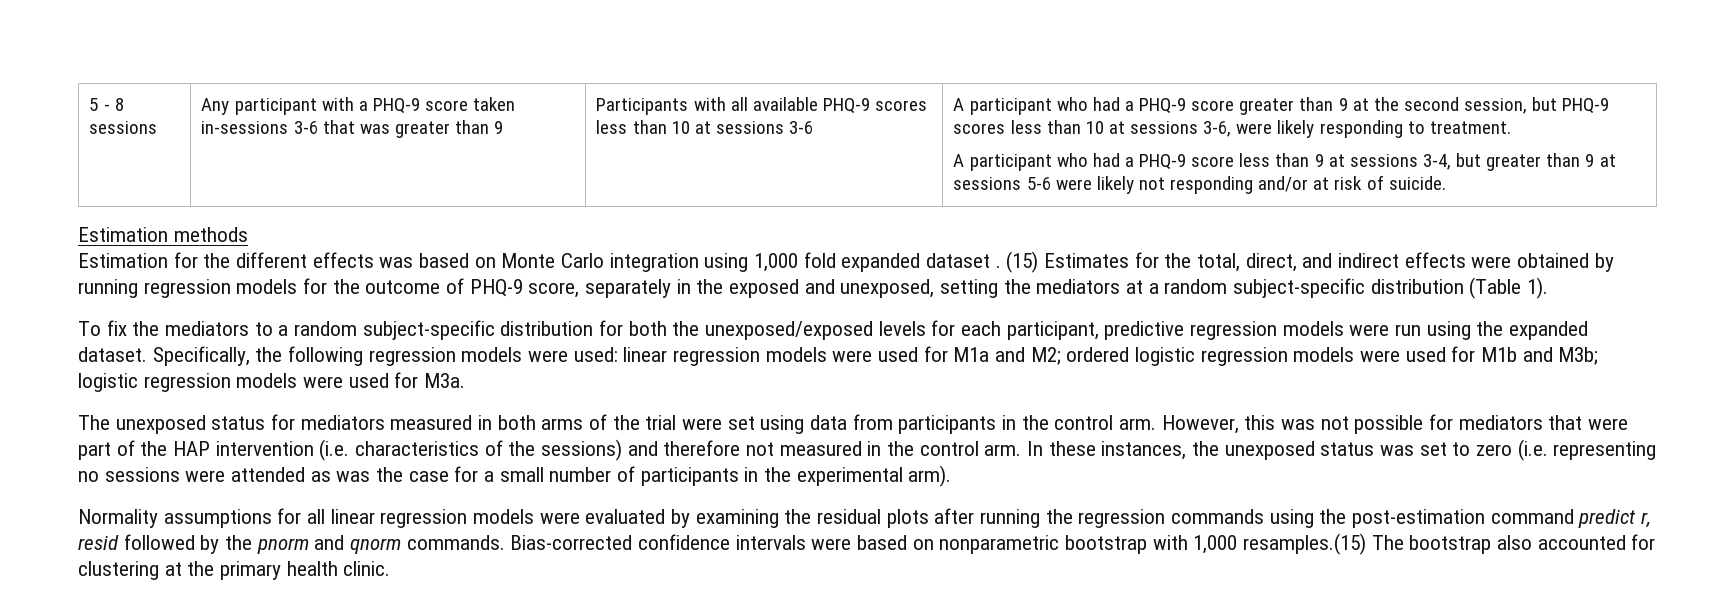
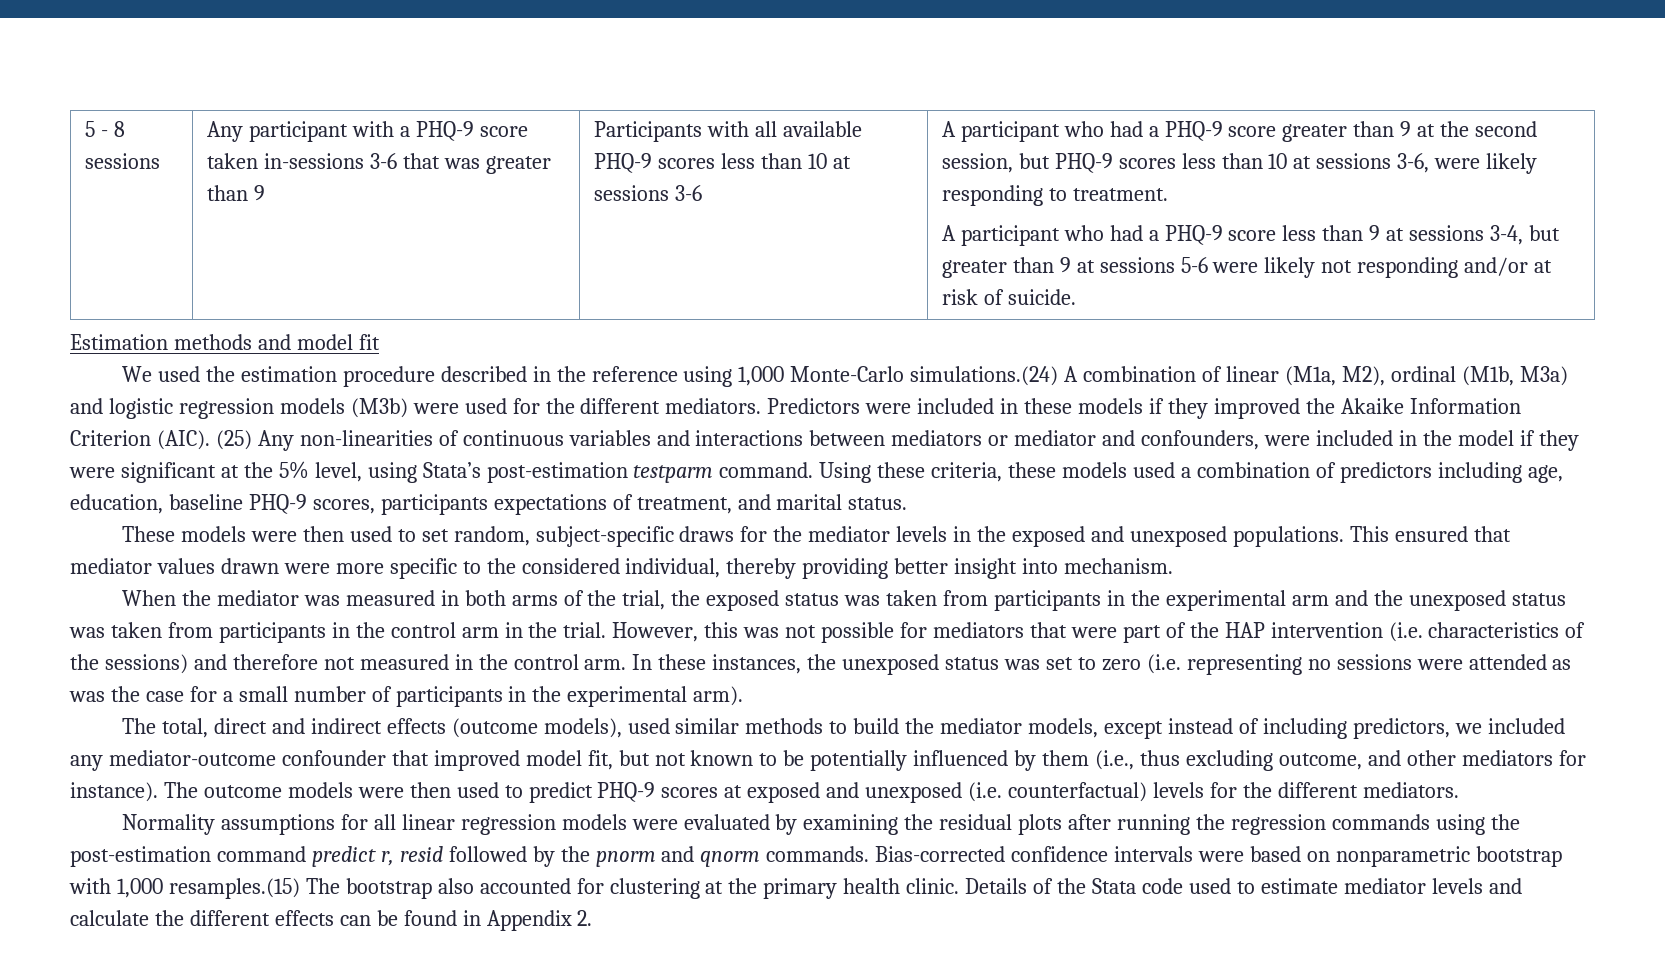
[78,251,1614,273] [78,277,1549,299] [78,320,1589,340] [78,346,1599,366] [78,372,466,392] [78,414,385,434] // Estimation for the different effects was based on Monte Carlo integration using 1,000 fold expanded dataset . (15) Estimates for the total, direct, and indirect effects were obtained by running regression models for the outcome of PHQ-9 score, separately in the exposed and unexposed, setting the mediators at a random subject-specific distribution (Table 1). // To fix the mediators to a random subject-specific distribution for both the unexposed/exposed levels for each participant, predictive regression models were run using the expanded dataset. Specifically, the following regression models were used: linear regression models were used for M1a and M2; ordered logistic regression models were used for M1b and M3b; logistic regression models were used for M3a. // The unexposed status for mediators -> [257,334,380,350] [122,366,1568,387] [70,398,1521,419] [70,430,1579,451] [69,461,1563,483] [70,494,908,515] [122,526,1511,547] [70,558,1174,579] [122,590,340,606] and model fit // We used the estimation procedure described in the reference using 1,000 Monte-Carlo simulations.(24) A combination of linear (M1a, M2), ordinal (M1b, M3a) and logistic regression models (M3b) were used for the different mediators. Predictors were included in these models if they improved the Akaike Information Criterion (AIC). (25) Any non-linearities of continuous variables and interactions between mediators or mediator and confounders, were included in the model if they were significant at the 5% level, using Stata’s post-estimation testparm command. Using these criteria, these models used a combination of predictors including age, education, baseline PHQ-9 scores, participants expectations of treatment, and marital status. // These models were then used to set random, subject-specific draws for the mediator levels in the exposed and unexposed populations. This ensured that mediator values drawn were more specific to the considered individual, thereby providing better insight into mechanism. // When the mediator was
[645,415,848,434] trial were set using data -> [622,590,1566,611] [69,622,162,638] trial, the exposed status was taken from participants in the experimental arm and the unexposed status was taken
[1119,418,1157,430] arm. -> [461,622,607,638] arm in the trial.
(952, 476) none -> [122,718,1565,739] [70,750,1586,771] [70,782,1459,803] // The total, direct and indirect effects (outcome models), used similar methods to build the mediator models, except instead of including predictors, we included any mediator-outcome confounder that improved model fit, but not known to be potentially influenced by them (i.e., thus excluding outcome, and other mediators for instance). The outcome models were then used to predict PHQ-9 scores at exposed and unexposed (i.e. counterfactual) levels for the different mediators.
(391, 568) none -> [965,878,1522,894] [70,910,593,931] Details of the Stata code used to estimate mediator levels and calculate the different effects can be found in Appendix 2.

